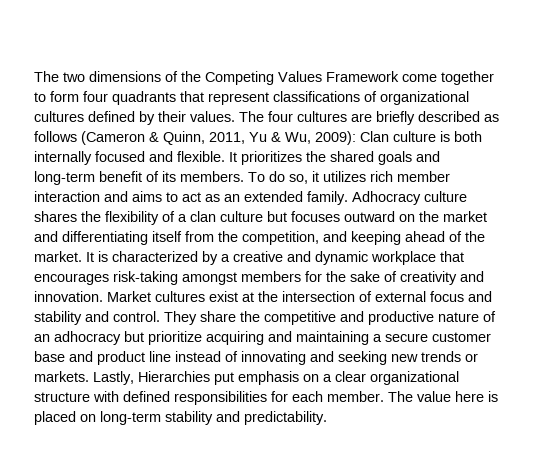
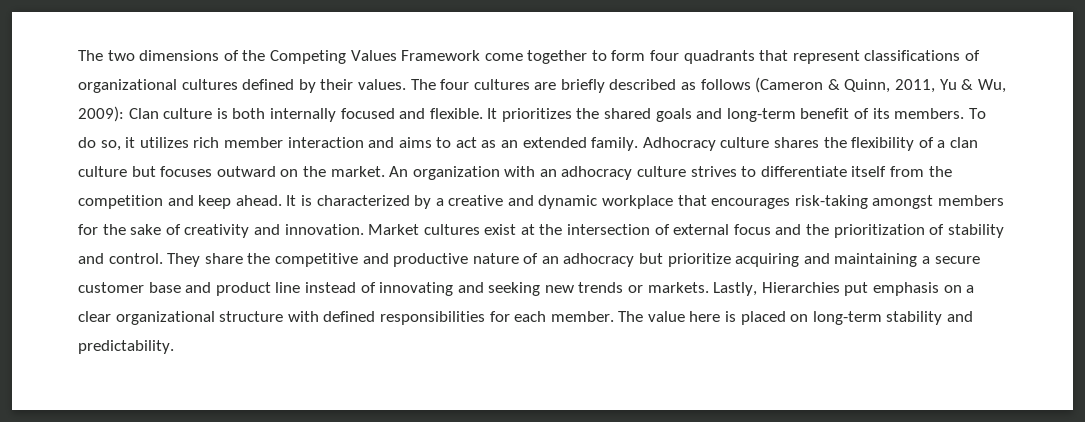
[443,211,487,222] [34,231,485,245] [34,251,82,262] market and differentiating itself from the competition, and keeping ahead of the market. -> [330,166,952,180] [78,195,282,209] market. An organization with an adhocracy culture strives to differentiate itself from the competition and keep ahead.
(492, 296) none -> [806,224,945,238] the prioritization of

